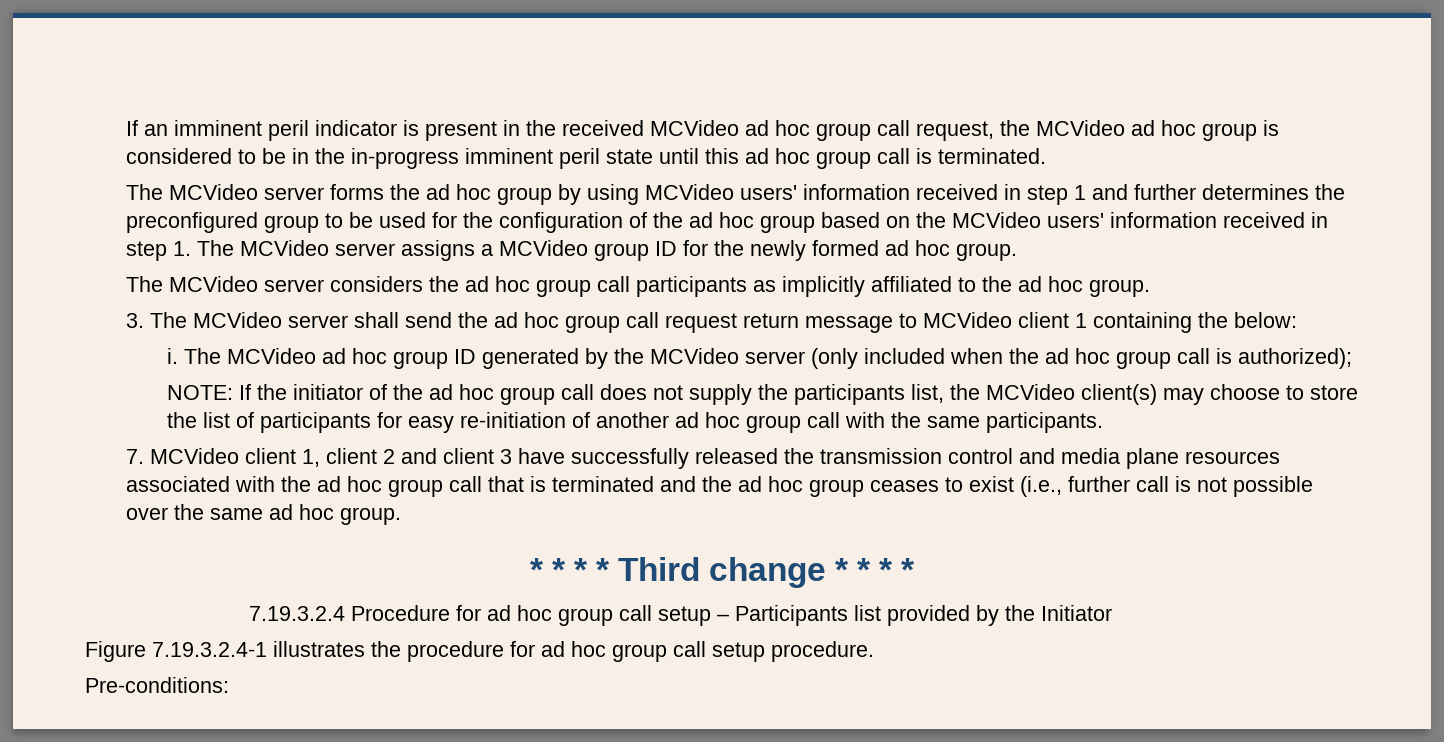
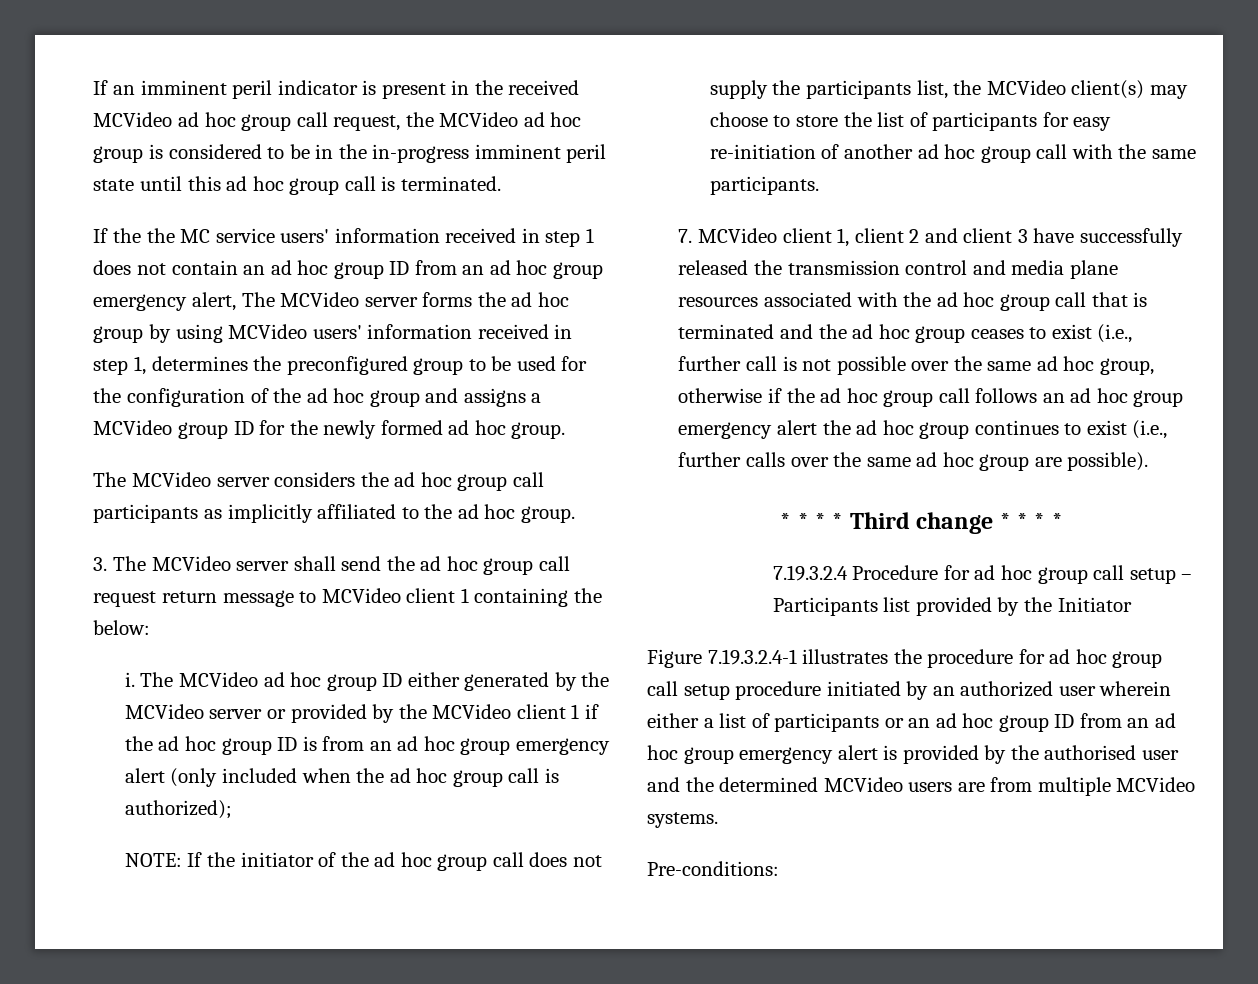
(1047, 156) none -> [93,228,594,247] [93,260,603,279] [93,292,237,311] If the the MC service users' information received in step 1 does not contain an ad hoc group ID from an ad hoc group emergency alert,
[1074,184,1197,200] 1 and further -> [134,356,147,375] 1,
[821,212,1329,228] [126,240,396,261] based on the MCVideo users' information received in step 1. The MCVideo server -> [425,388,459,403] and
(477, 356) none -> [407,672,460,687] either
(806, 357) none -> [267,704,599,723] [124,736,610,755] [124,768,165,783] or provided by the MCVideo client 1 if the ad hoc group ID is from an ad hoc group emergency alert
[340,507,402,525] group. -> [1099,358,1154,375] [678,388,1184,407] [678,420,1168,439] [678,452,1149,471] group, otherwise if the ad hoc group call follows an ad hoc group emergency alert the ad hoc group continues to exist (i.e., further calls over the same ad hoc group are possible).
[771,641,874,662] procedure. -> [735,681,1172,700] [647,713,1176,732] [647,745,1179,764] [647,777,1196,796] [647,812,718,828] procedure initiated by an authorized user wherein either a list of participants or an ad hoc group ID from an ad hoc group emergency alert is provided by the authorised user and the determined MCVideo users are from multiple MCVideo systems.

